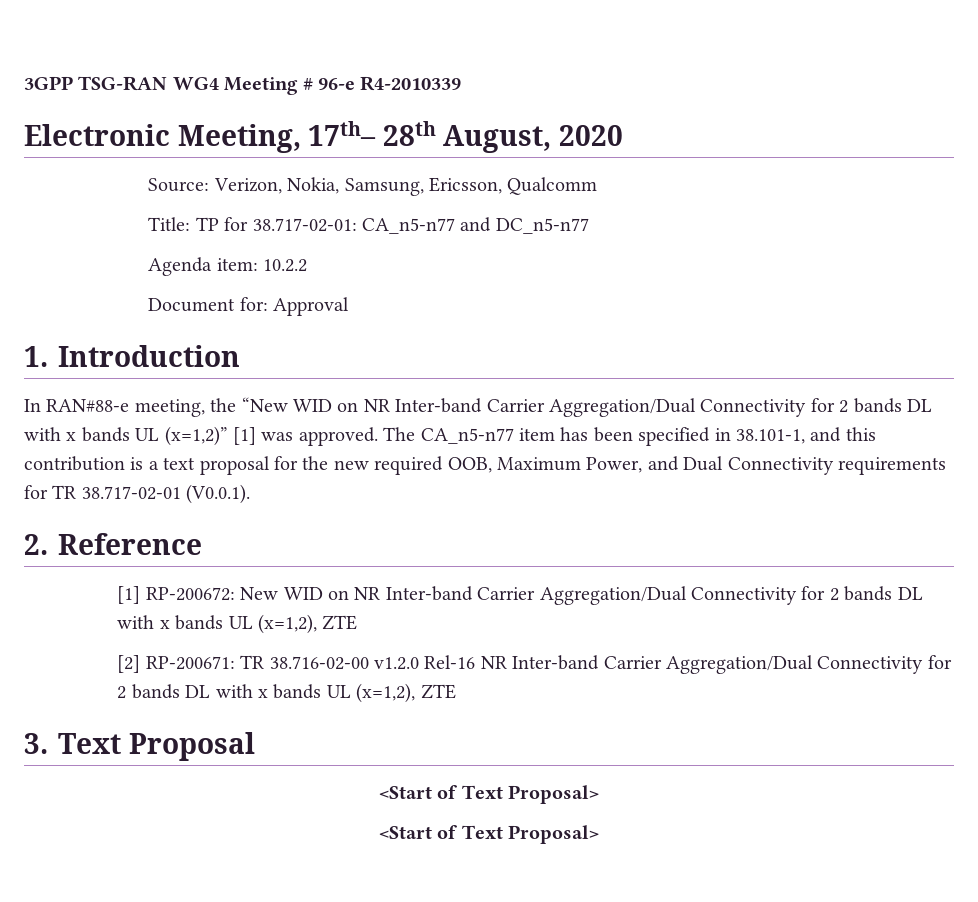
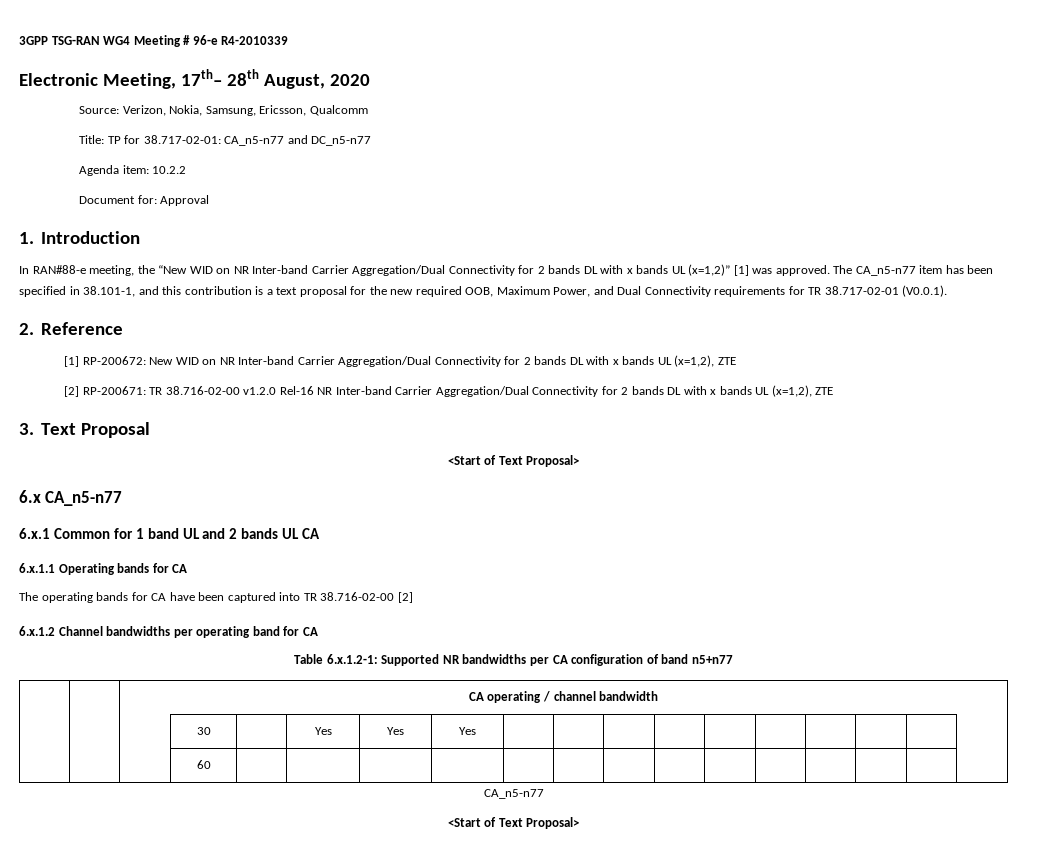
(600, 794) none -> [19,490,123,506] [19,528,321,539] [19,563,188,575] [19,592,413,603] [19,626,318,638] [294,654,733,666] [468,691,659,703] [196,727,211,735] [314,727,332,735] [387,727,404,735] [459,727,476,735] [196,760,211,769] [483,789,544,799] // 6.x CA_n5-n77 // 6.x.1 Common for 1 band UL and 2 bands UL CA // 6.x.1.1 Operating bands for CA // The operating bands for CA have been captured into TR 38.716-02-00 [2] // 6.x.1.2 Channel bandwidths per operating band for CA // Table 6.x.1.2-1: Supported NR bandwidths per CA configuration of band n5+n77 // | | CA operating / channel bandwidth // | | | 30 | | Yes | Yes | Yes | | | | | | | | | | // | | | 60 | | | | | | | | | | | | | | // CA_n5-n77

